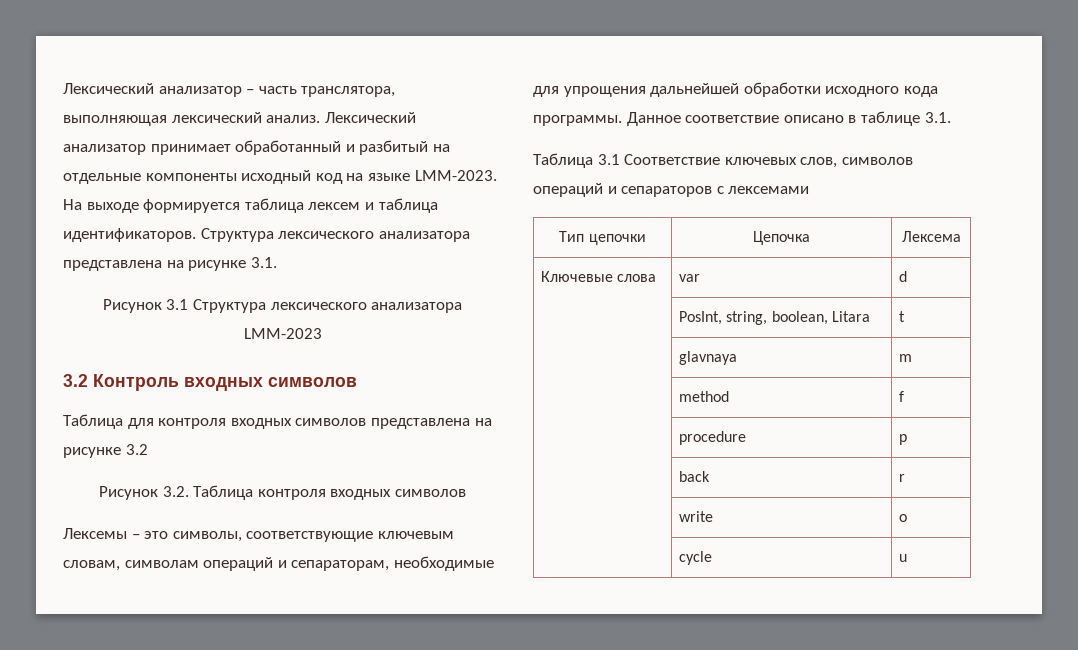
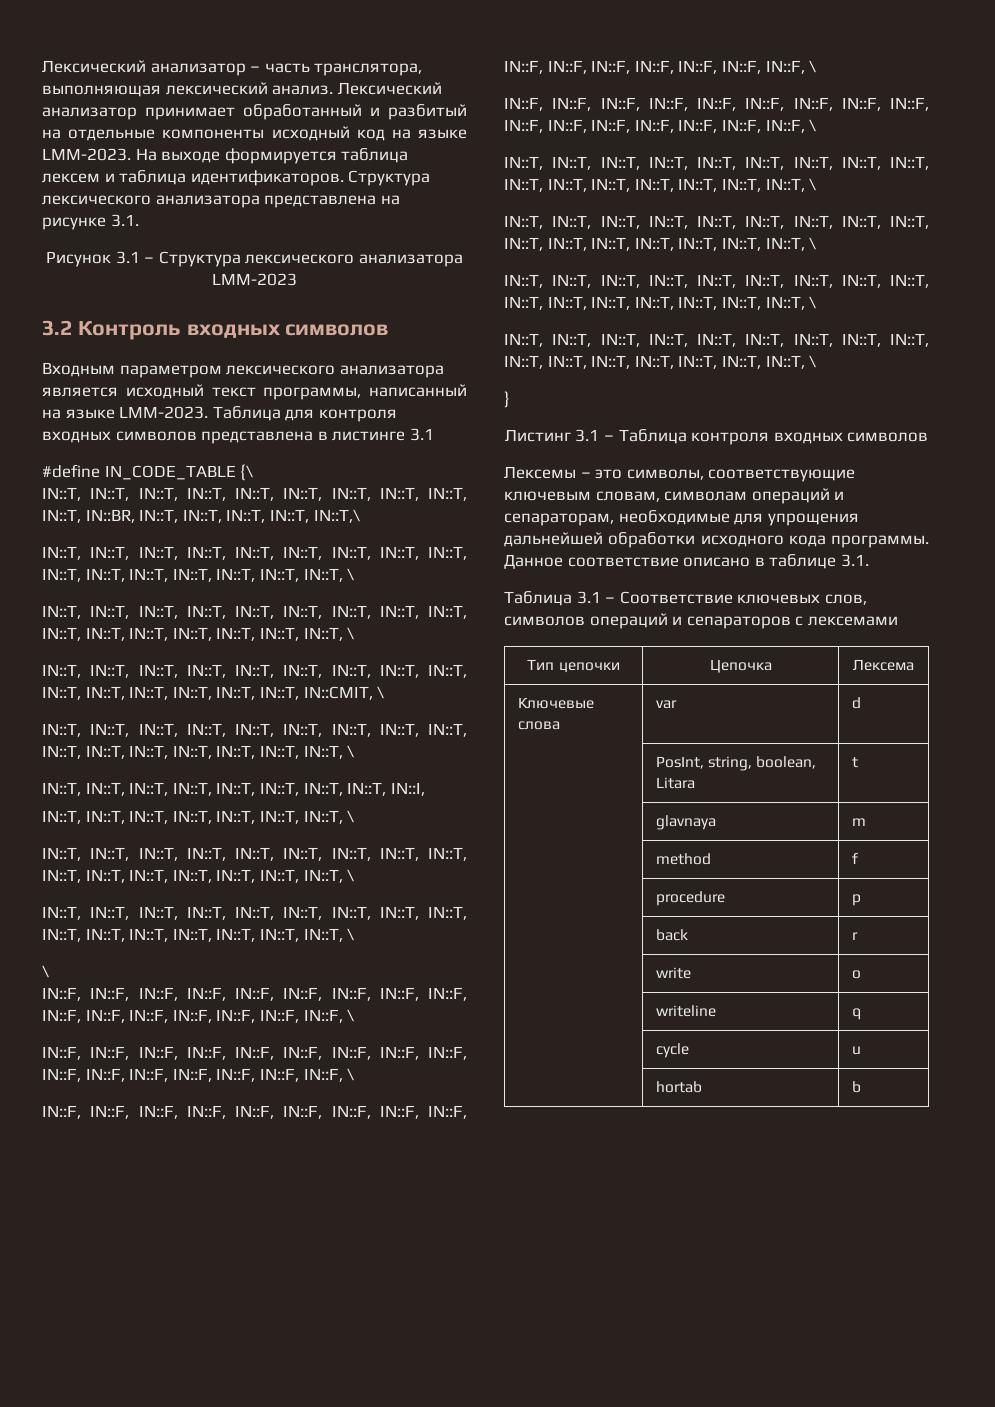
(189, 304) none -> [144,257,155,263] –
(357, 382) none -> [42,362,444,378] [42,384,467,400] [42,406,209,419] Входным параметром лексического анализатора является исходный текст программы, написанный на языке LMM-2023.
[474,418,492,426] [63,444,148,458] [99,486,189,500] на рисунке 3.2 // Рисунок 3.2. -> [317,428,434,441] [42,464,254,481] [42,487,467,501] [42,509,360,523] [42,546,467,560] [42,568,355,582] [42,605,467,619] [42,627,355,641] [42,664,467,678] [42,686,385,700] [42,723,467,737] [42,745,355,759] [42,782,425,796] [42,810,355,824] [42,847,467,861] [42,869,355,883] [42,906,467,920] [42,928,355,942] [42,965,49,978] [42,987,467,1001] [42,1009,355,1023] [42,1046,467,1060] [42,1068,355,1082] [42,1105,467,1119] [504,60,817,74] [504,97,929,111] [504,119,817,133] [504,156,929,170] [504,178,817,192] [504,215,929,229] [504,237,817,251] [504,274,929,288] [504,296,817,310] [504,333,929,347] [504,355,817,369] [504,391,510,408] [504,429,614,442] в листинге 3.1 // #define IN_CODE_TABLE {\ // IN::T, IN::T, IN::T, IN::T, IN::T, IN::T, IN::T, IN::T, IN::T, IN::T, IN::BR, IN::T, IN::T, IN::T, IN::T, IN::T,\ // IN::T, IN::T, IN::T, IN::T, IN::T, IN::T, IN::T, IN::T, IN::T, IN::T, IN::T, IN::T, IN::T, IN::T, IN::T, IN::T, \ // IN::T, IN::T, IN::T, IN::T, IN::T, IN::T, IN::T, IN::T, IN::T, IN::T, IN::T, IN::T, IN::T, IN::T, IN::T, IN::T, \ // IN::T, IN::T, IN::T, IN::T, IN::T, IN::T, IN::T, IN::T, IN::T, IN::T, IN::T, IN::T, IN::T, IN::T, IN::T, IN::CMIT, \ // IN::T, IN::T, IN::T, IN::T, IN::T, IN::T, IN::T, IN::T, IN::T, IN::T, IN::T, IN::T, IN::T, IN::T, IN::T, IN::T, \ // IN::T, IN::T, IN::T, IN::T, IN::T, IN::T, IN::T, IN::T, IN::I, // IN::T, IN::T, IN::T, IN::T, IN::T, IN::T, IN::T, \ // IN::T, IN::T, IN::T, IN::T, IN::T, IN::T, IN::T, IN::T, IN::T, IN::T, IN::T, IN::T, IN::T, IN::T, IN::T, IN::T, \ // IN::T, IN::T, IN::T, IN::T, IN::T, IN::T, IN::T, IN::T, IN::T, IN::T, IN::T, IN::T, IN::T, IN::T, IN::T, IN::T, \ // \ // IN::F, IN::F, IN::F, IN::F, IN::F, IN::F, IN::F, IN::F, IN::F, IN::F, IN::F, IN::F, IN::F, IN::F, IN::F, IN::F, \ // IN::F, IN::F, IN::F, IN::F, IN::F, IN::F, IN::F, IN::F, IN::F, IN::F, IN::F, IN::F, IN::F, IN::F, IN::F, IN::F, \ // IN::F, IN::F, IN::F, IN::F, IN::F, IN::F, IN::F, IN::F, IN::F, IN::F, IN::F, IN::F, IN::F, IN::F, IN::F, IN::F, \ // IN::F, IN::F, IN::F, IN::F, IN::F, IN::F, IN::F, IN::F, IN::F, IN::F, IN::F, IN::F, IN::F, IN::F, IN::F, IN::F, \ // IN::T, IN::T, IN::T, IN::T, IN::T, IN::T, IN::T, IN::T, IN::T, IN::T, IN::T, IN::T, IN::T, IN::T, IN::T, IN::T, \ // IN::T, IN::T, IN::T, IN::T, IN::T, IN::T, IN::T, IN::T, IN::T, IN::T, IN::T, IN::T, IN::T, IN::T, IN::T, IN::T, \ // IN::T, IN::T, IN::T, IN::T, IN::T, IN::T, IN::T, IN::T, IN::T, IN::T, IN::T, IN::T, IN::T, IN::T, IN::T, IN::T, \ // IN::T, IN::T, IN::T, IN::T, IN::T, IN::T, IN::T, IN::T, IN::T, IN::T, IN::T, IN::T, IN::T, IN::T, IN::T, IN::T, \ // } // Листинг 3.1 –
(620, 159) none -> [605,597,616,603] –
(908, 518) none -> [655,1005,716,1017] [851,1008,861,1020] // | writeline | q
(908, 558) none -> [655,1081,702,1093] [851,1081,861,1093] // | hortab | b

